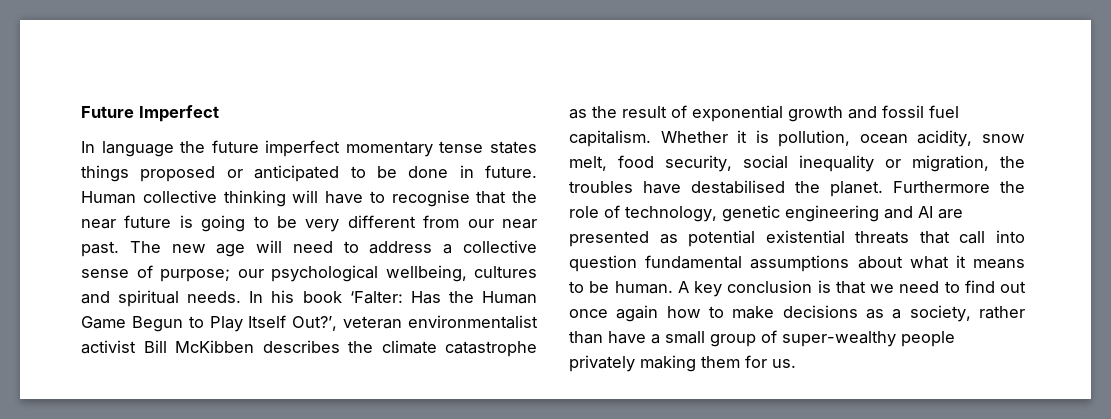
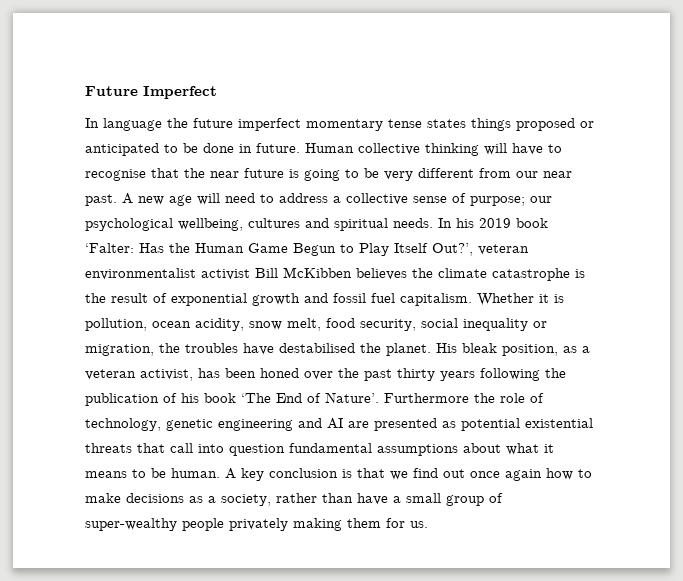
[129,241,161,253] The -> [122,193,133,204] A
(295, 296) none -> [479,218,511,228] 2019
[262,340,340,353] describes -> [356,268,407,280] believes
[569,109,587,119] as -> [575,269,585,278] is
(883, 189) none -> [436,343,590,356] [85,368,566,381] [85,392,379,406] His bleak position, as a veteran activist, has been honed over the past thirty years following the publication of his book ‘The End of Nature’.
[899,281,960,293] need to -> (408, 475) none

